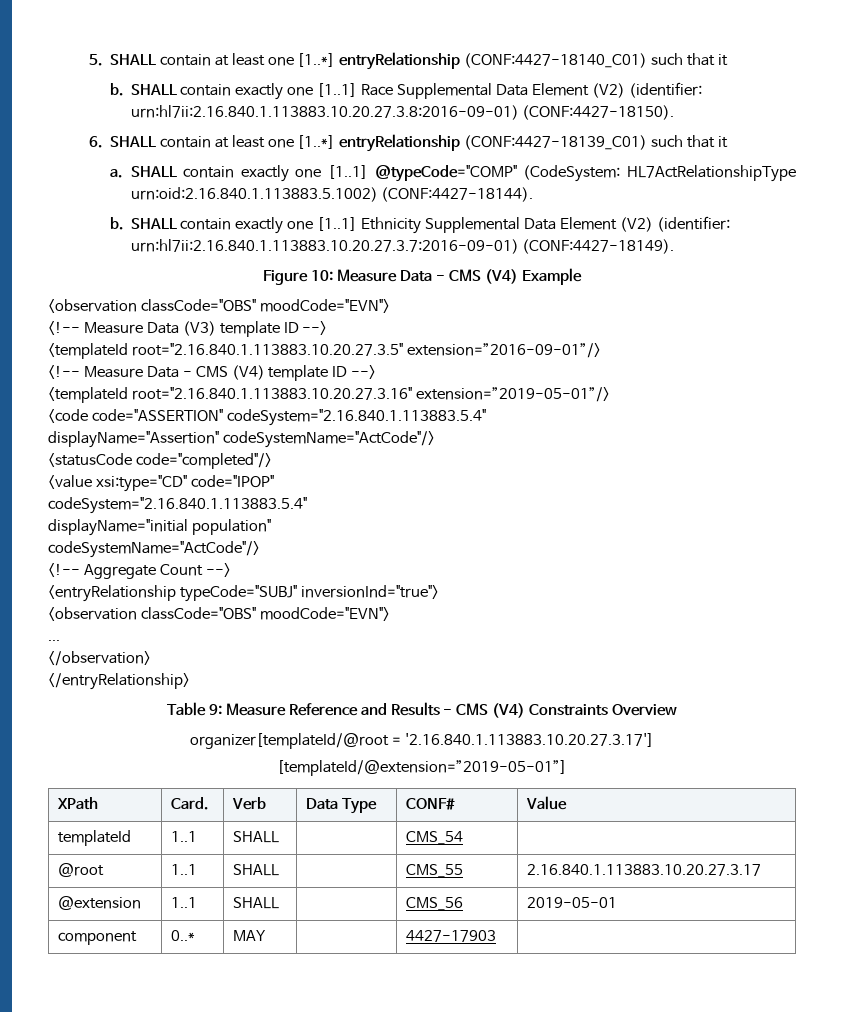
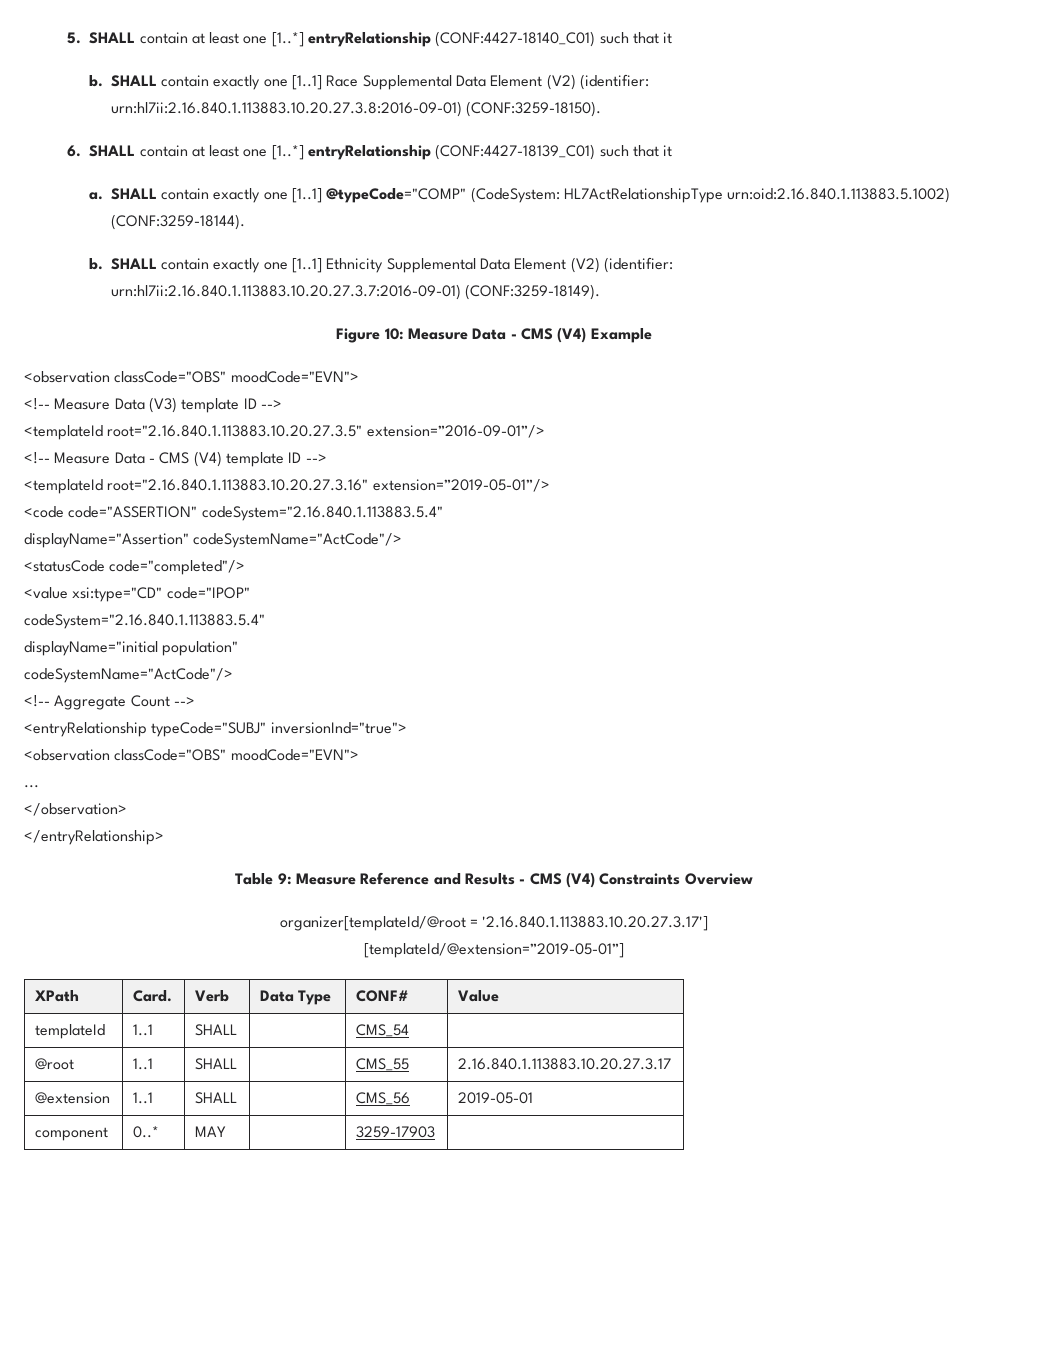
[522,105,675,120] (CONF:4427-18150). -> [466,101,602,117] (CONF:3259-18150).
[381,187,534,202] (CONF:4427-18144). -> [110,214,245,230] (CONF:3259-18144).
[522,239,675,254] (CONF:4427-18149). -> [465,284,601,300] (CONF:3259-18149).
[405,930,496,942] 4427-17903 -> [356,1126,436,1138] 3259-17903

